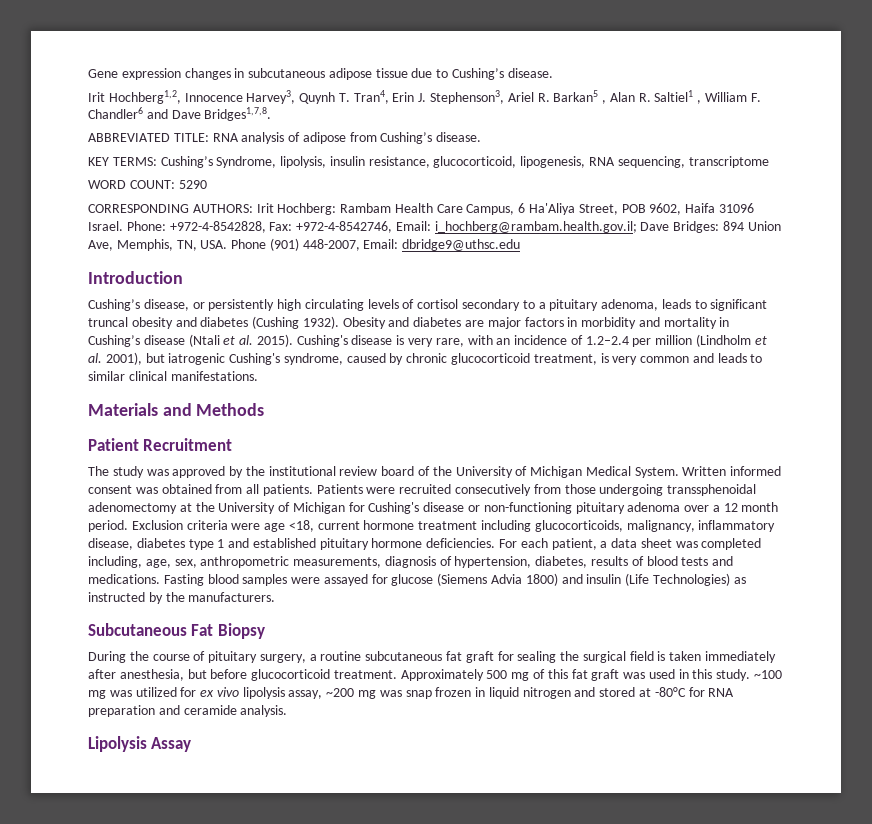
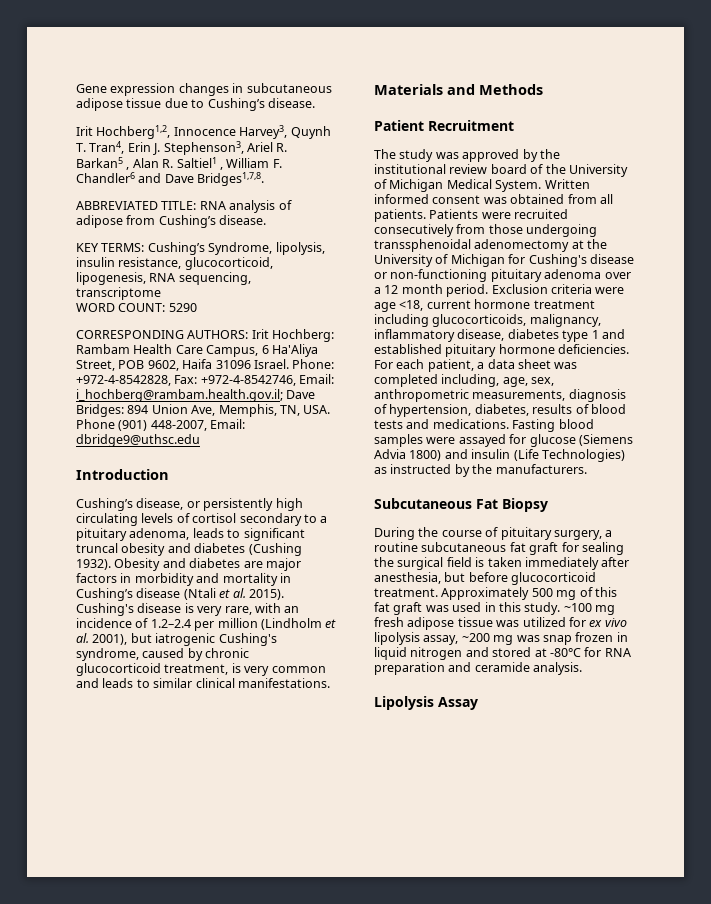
(106, 694) none -> [374,617,493,630] fresh adipose tissue

